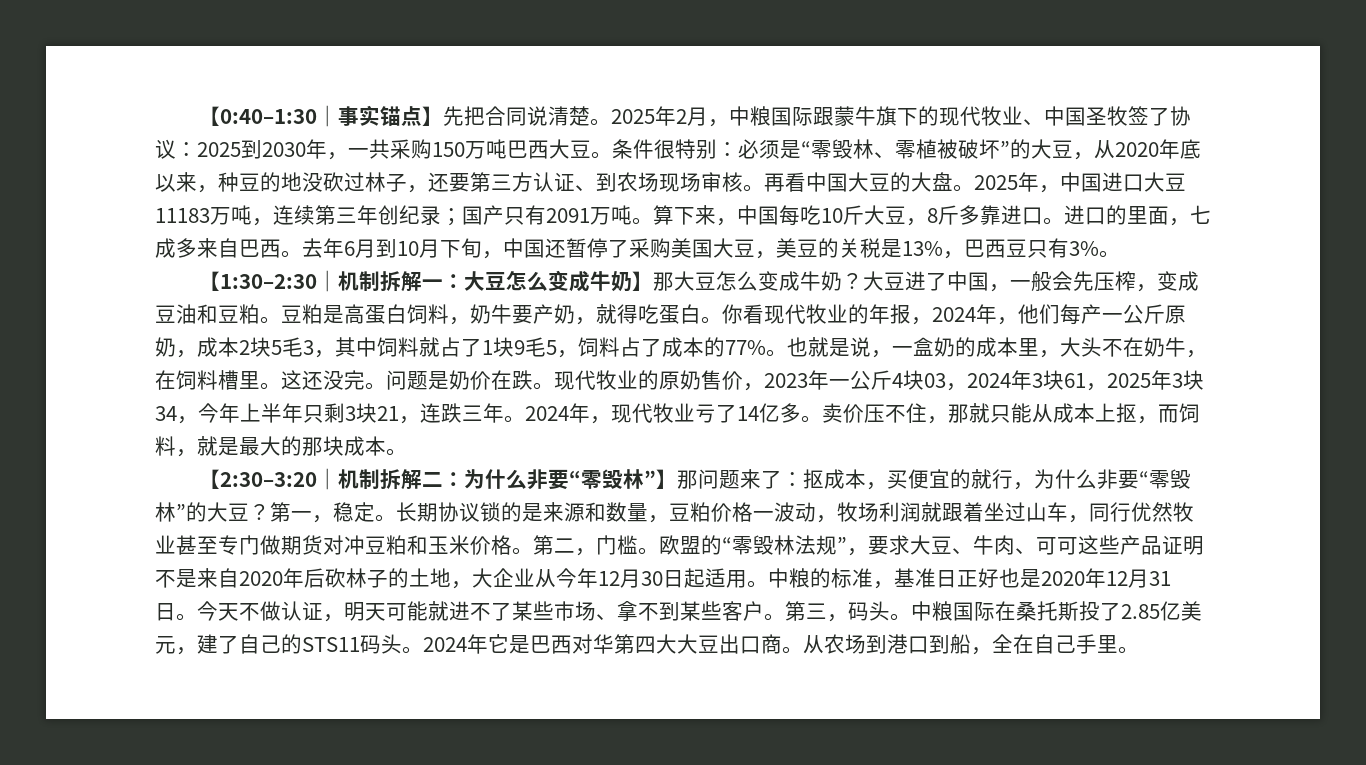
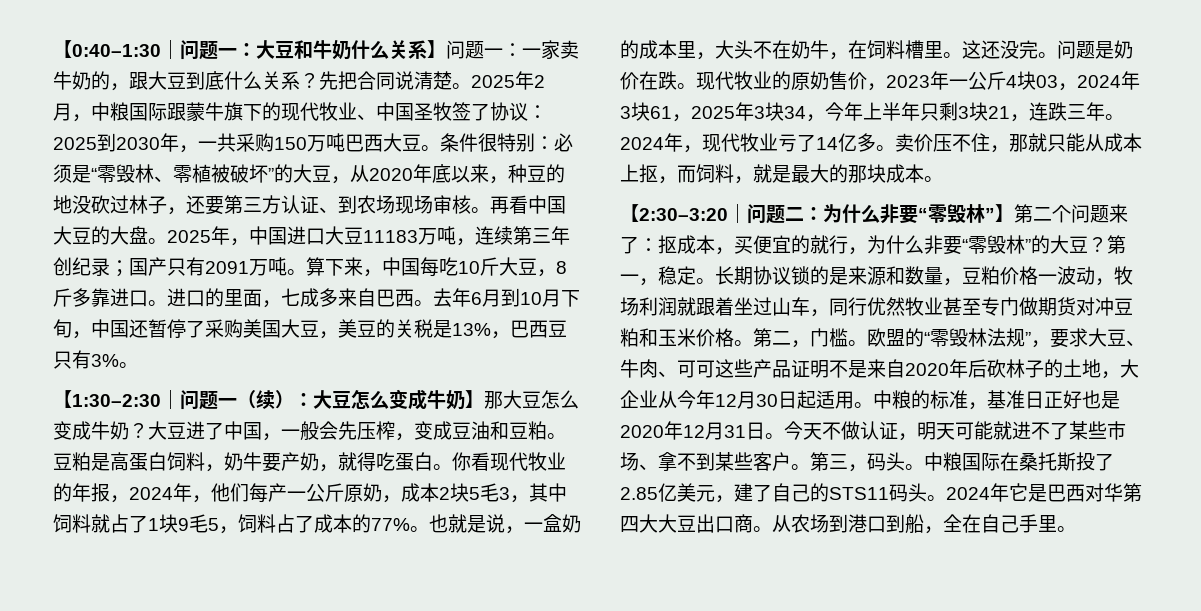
[337,105,443,126] 事实锚点】 -> [180,40,579,60] [53,71,319,91] 问题一：大豆和牛奶什么关系】问题一：一家卖牛奶的，跟大豆到底什么关系？
[337,271,443,292] 机制拆解一 -> [180,390,294,410] 问题一（续）
[337,469,422,490] 机制拆解 -> [747,204,785,224] 问题
[676,470,698,489] 那 -> [1014,204,1071,223] 第二个

